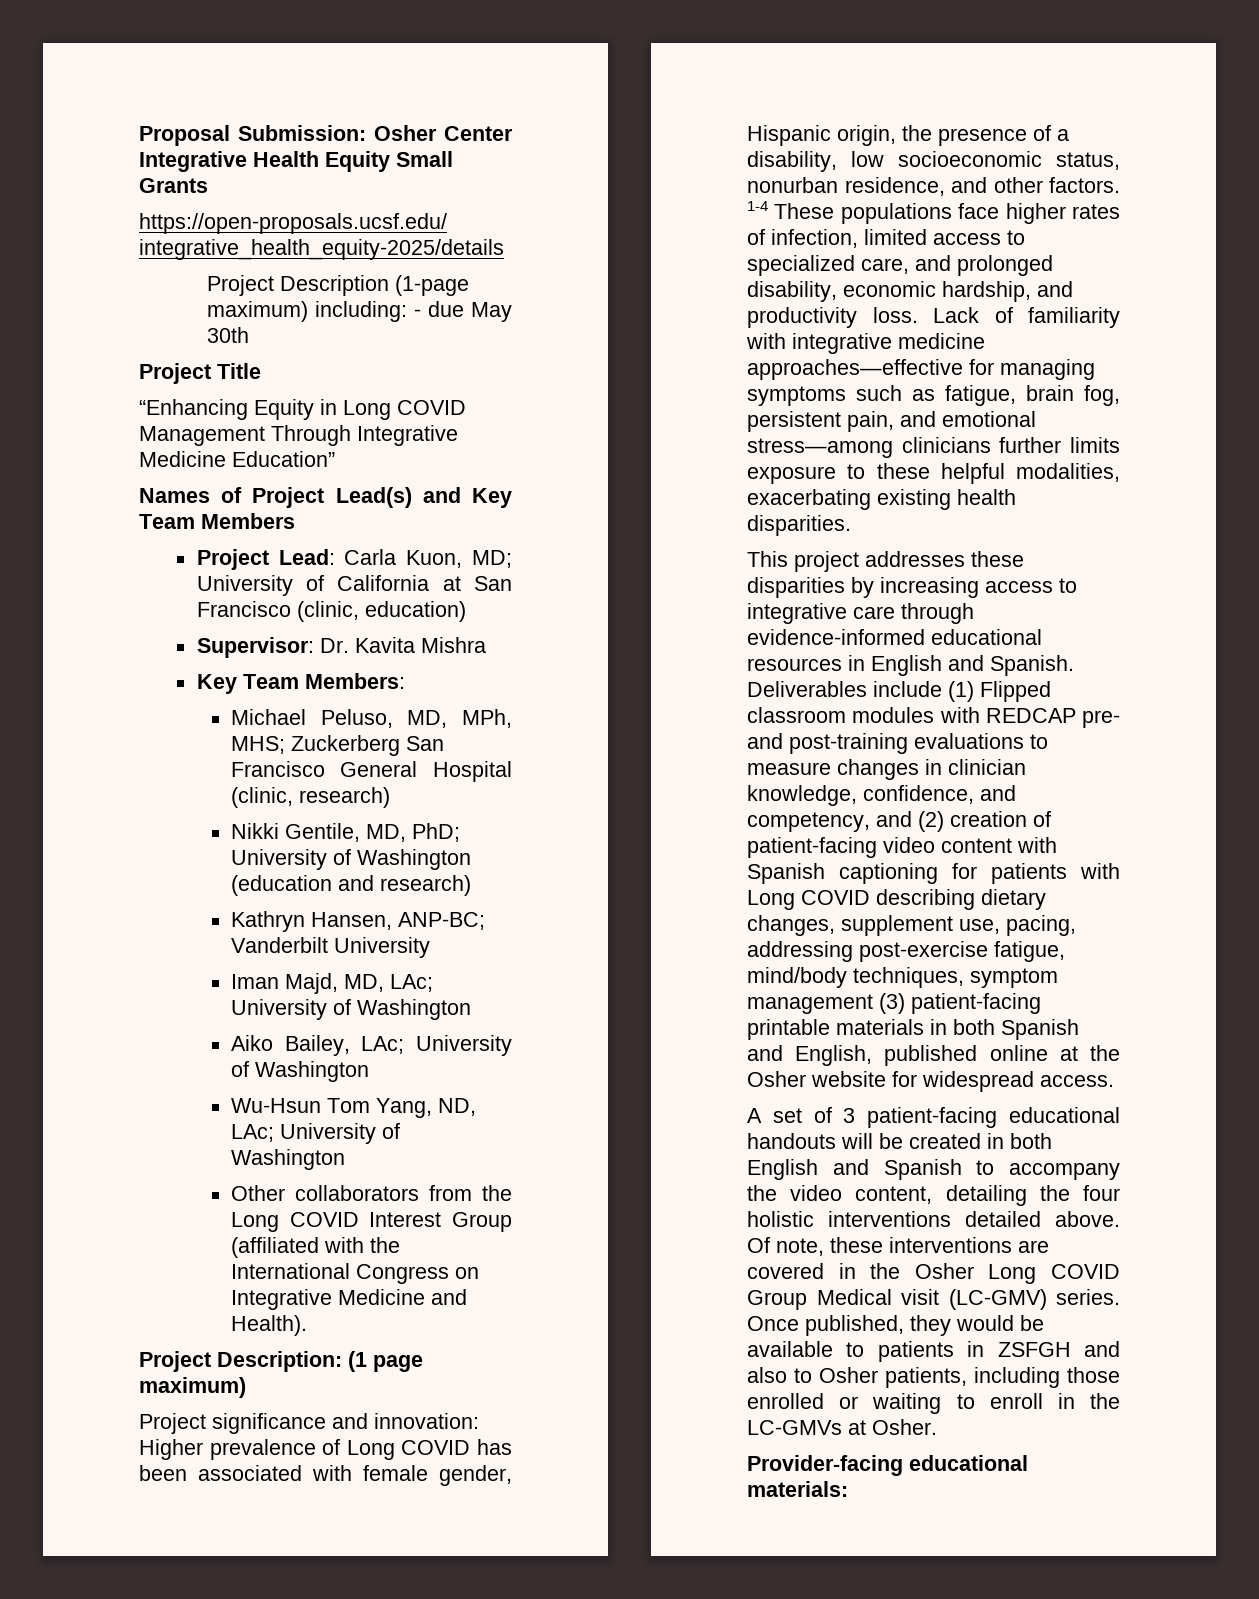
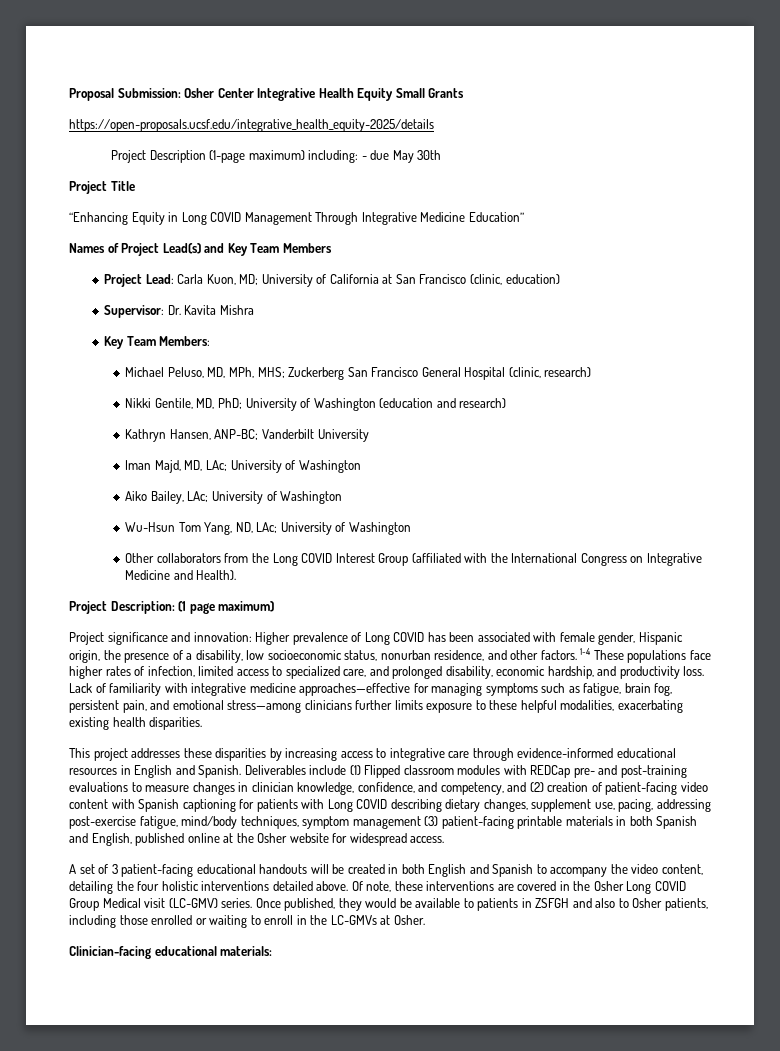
[985,708,1076,723] REDCAP -> [530,765,571,778] REDCap
[747,1455,903,1476] Provider-facing -> [69,946,151,959] Clinician-facing

